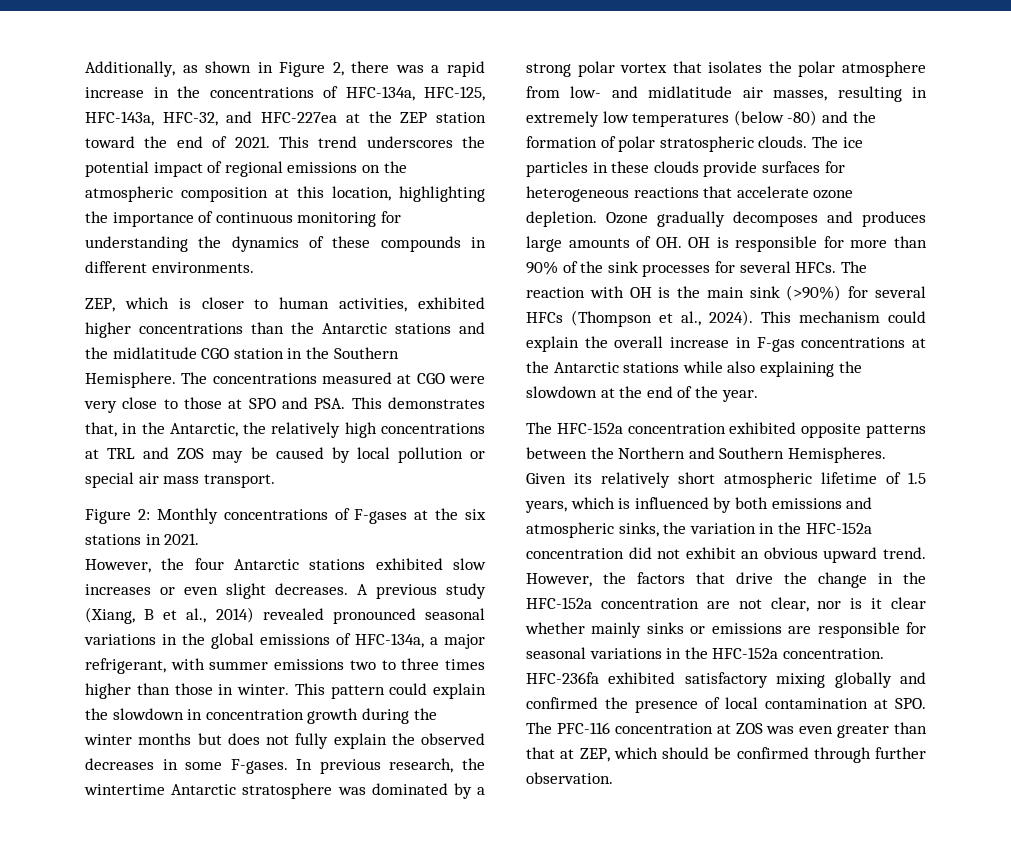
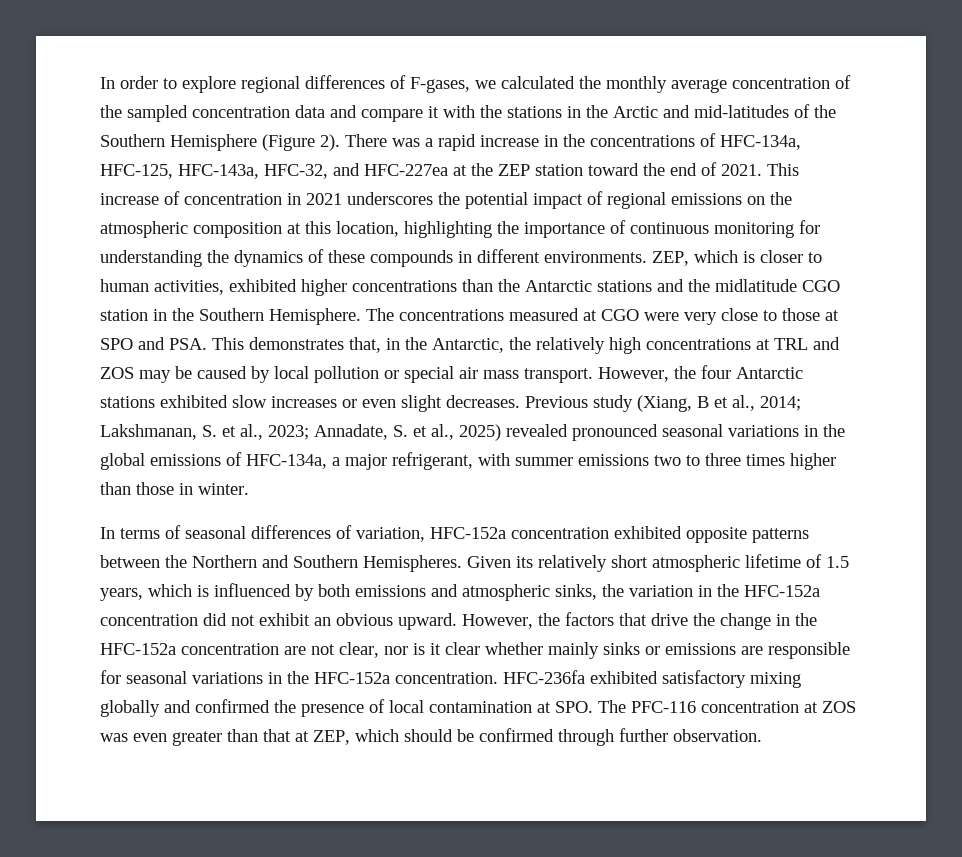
[85,61,390,77] Additionally, as shown in Figure 2, there -> [100,75,851,93] [100,104,836,122] [100,134,387,151] In order to explore regional differences of F-gases, we calculated the monthly average concentration of the sampled concentration data and compare it with the stations in the Arctic and mid-latitudes of the Southern Hemisphere (Figure 2). There
[318,136,358,148] trend -> [100,191,342,205] increase of concentration in 2021
(254, 267) // -> (647, 257) none
[85,508,486,524] [85,533,200,545] // Figure 2: Monthly concentrations of F-gases at the six stations in 2021. // -> (593, 375) none
[357,584,437,599] A previous -> [525,396,588,408] Previous
[215,607,254,623] 2014) -> [760,396,801,411] [100,424,501,441] 2014; Lakshmanan, S. et al., 2023; Annadate, S. et al., 2025)
[294,683,486,699] [85,708,437,724] [84,733,485,749] [85,758,485,774] [84,783,486,799] [526,61,926,77] [526,86,927,102] [526,110,876,127] [526,136,863,152] [526,161,845,177] [526,186,854,202] [526,211,926,227] [526,236,927,252] [526,261,867,277] [526,285,926,301] [526,310,926,327] [526,336,926,352] [526,361,862,377] [526,386,758,402] [526,422,552,434] This pattern could explain the slowdown in concentration growth during the winter months but does not fully explain the observed decreases in some F-gases. In previous research, the wintertime Antarctic stratosphere was dominated by a strong polar vortex that isolates the polar atmosphere from low- and midlatitude air masses, resulting in extremely low temperatures (below -80) and the formation of polar stratospheric clouds. The ice particles in these clouds provide surfaces for heterogeneous reactions that accelerate ozone depletion. Ozone gradually decomposes and produces large amounts of OH. OH is responsible for more than 90% of the sink processes for several HFCs. The reaction with OH is the main sink (>90%) for several HFCs (Thompson et al., 2024). This mechanism could explain the overall increase in F-gas concentrations at the Antarctic stations while also explaining the slowdown at the end of the year. // The -> [100,525,425,542] // In terms of seasonal differences of variation,
[823,547,926,563] upward trend. -> [398,613,457,630] upward.

